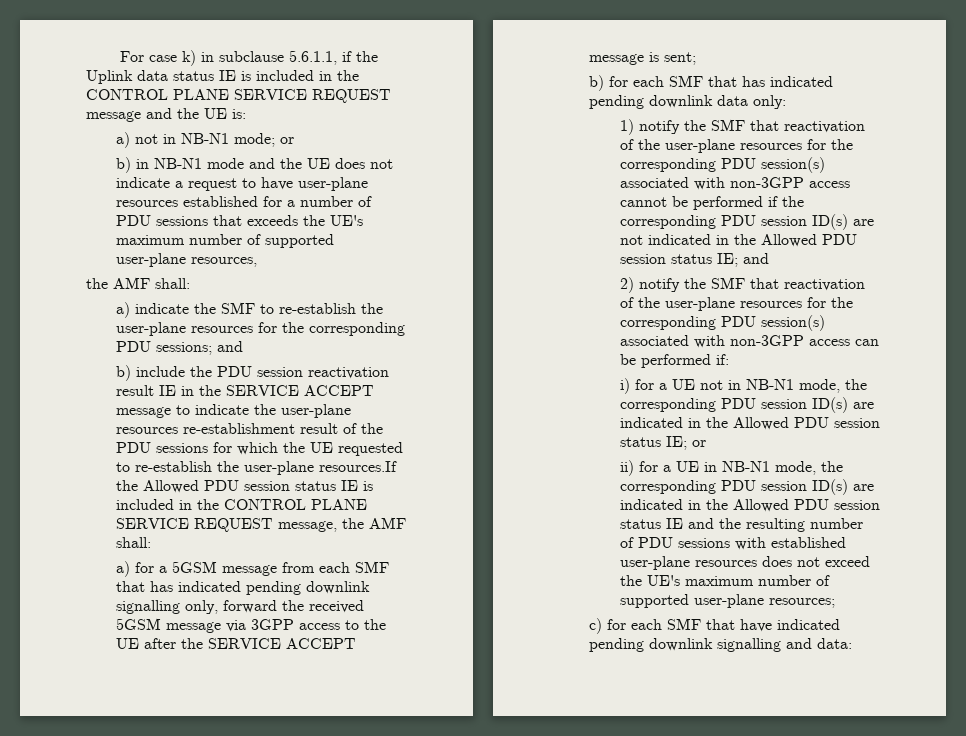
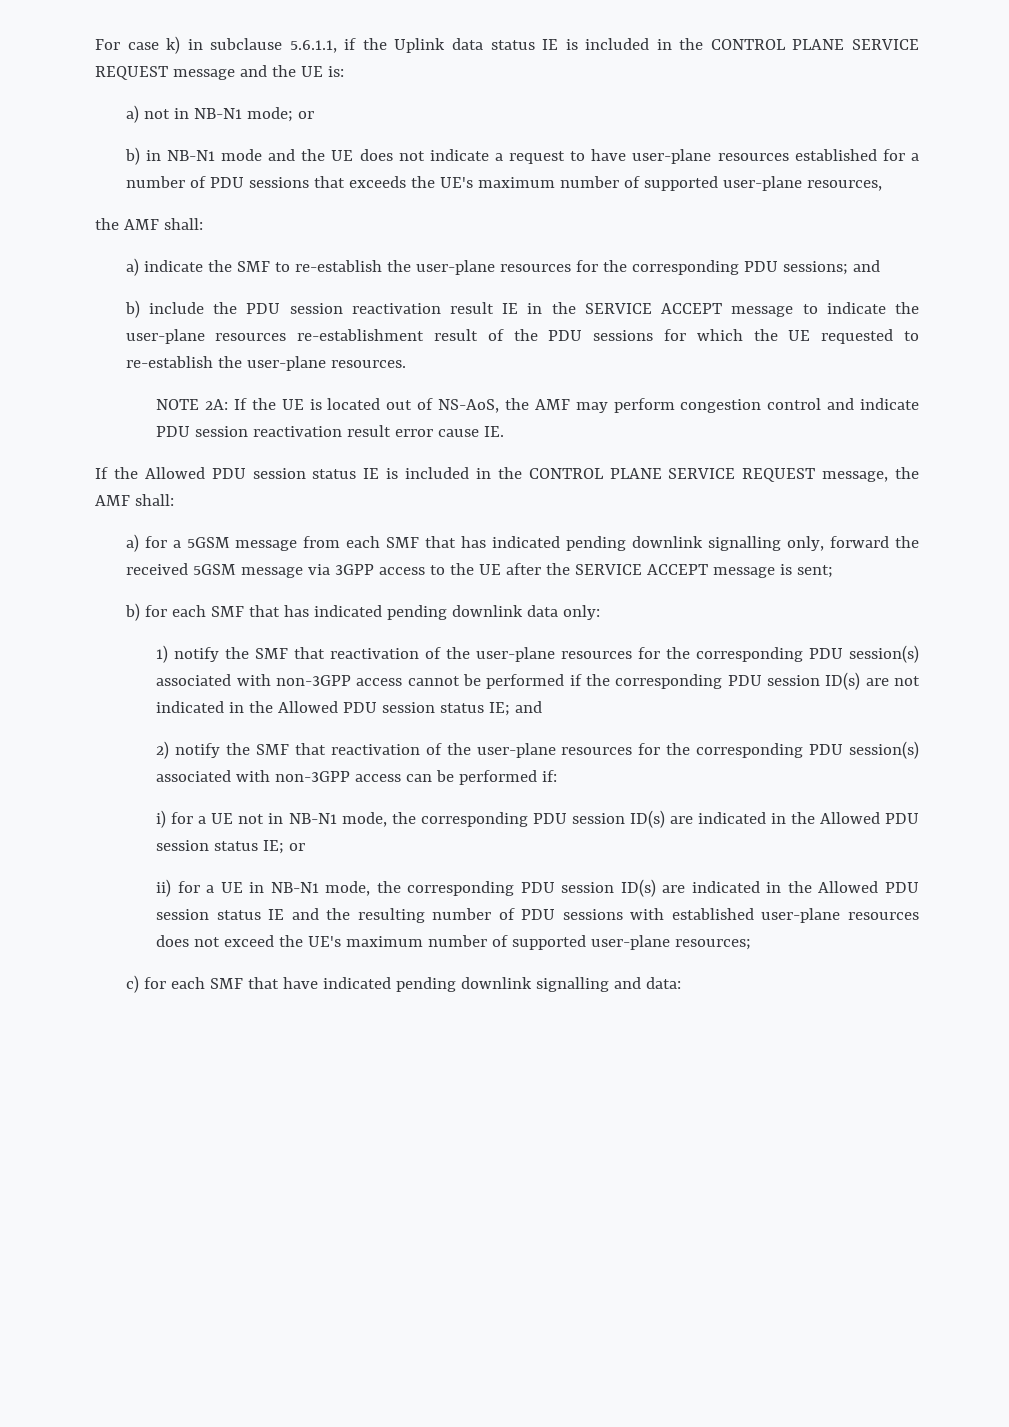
[319,461,398,472] resources.If -> [330,360,406,368] [156,398,920,413] [156,425,505,437] [95,467,108,479] resources. // NOTE 2A: If the UE is located out of NS-AoS, the AMF may perform congestion control and indicate PDU session reactivation result error cause IE. // If

